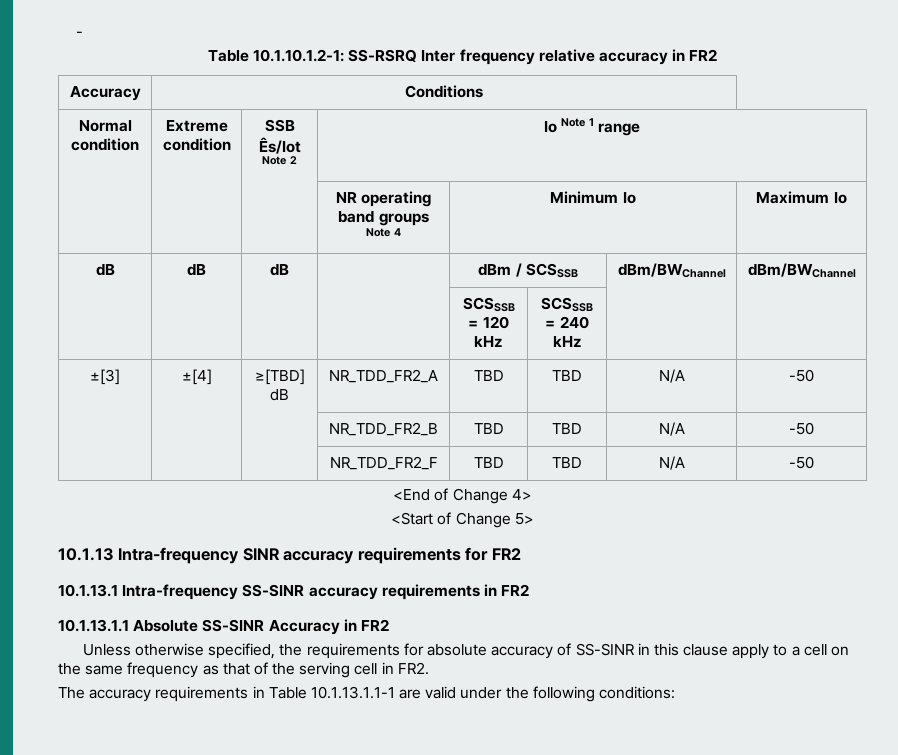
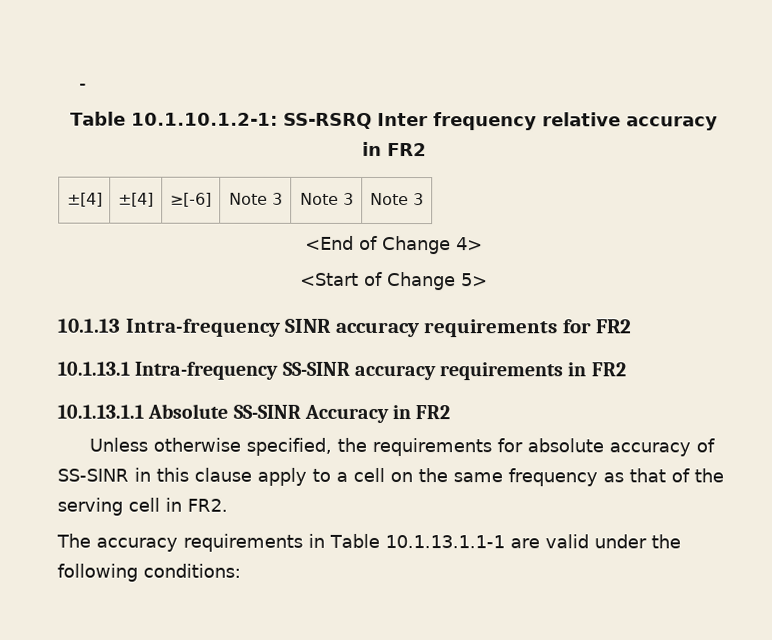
[69,86,141,101] [405,85,483,98] [78,120,132,132] [71,138,139,151] [165,120,228,132] [162,138,231,151] [264,119,295,132] [258,137,301,154] [261,156,298,165] [543,118,641,136] [335,191,432,207] [338,211,429,226] [365,228,402,237] [550,191,636,204] [756,191,847,204] [95,264,115,276] [187,264,206,276] [270,264,289,276] [478,263,578,278] [617,263,726,278] [747,263,856,278] [462,297,515,312] [468,316,509,329] [473,336,503,347] [541,297,593,312] [545,316,589,329] [552,336,582,347] [90,369,120,385] [181,369,212,385] [254,369,305,385] [270,389,289,401] [328,369,438,383] [473,370,504,381] [552,370,582,381] [658,369,685,383] [789,369,814,382] [328,422,438,436] [473,423,504,434] [552,423,582,434] [658,422,685,436] [789,422,814,435] [329,456,438,470] [473,457,504,468] [552,457,582,468] [658,456,685,470] [789,456,814,469] Accuracy | Conditions // Normal condition | Extreme condition | SSB Ês/Iot Note 2 | Io Note 1 range // | | | NR operating band groups Note 4 | Minimum Io | Maximum Io // dB | dB | dB | | dBm / SCSSSB | dBm/BWChannel | dBm/BWChannel // | | | | SCSSSB = 120 kHz | SCSSSB = 240 kHz | | // ±[3] | ±[4] | ≥[TBD] dB | NR_TDD_FR2_A | TBD | TBD | N/A | -50 // | | | NR_TDD_FR2_B | TBD | TBD | N/A | -50 // | | | NR_TDD_FR2_F | TBD | TBD | N/A | -50 -> [66,192,103,207] [118,192,154,207] [170,192,212,207] [228,192,283,205] [299,192,354,205] [370,192,424,206] ±[4] | ±[4] | ≥[-6] | Note 3 | Note 3 | Note 3

